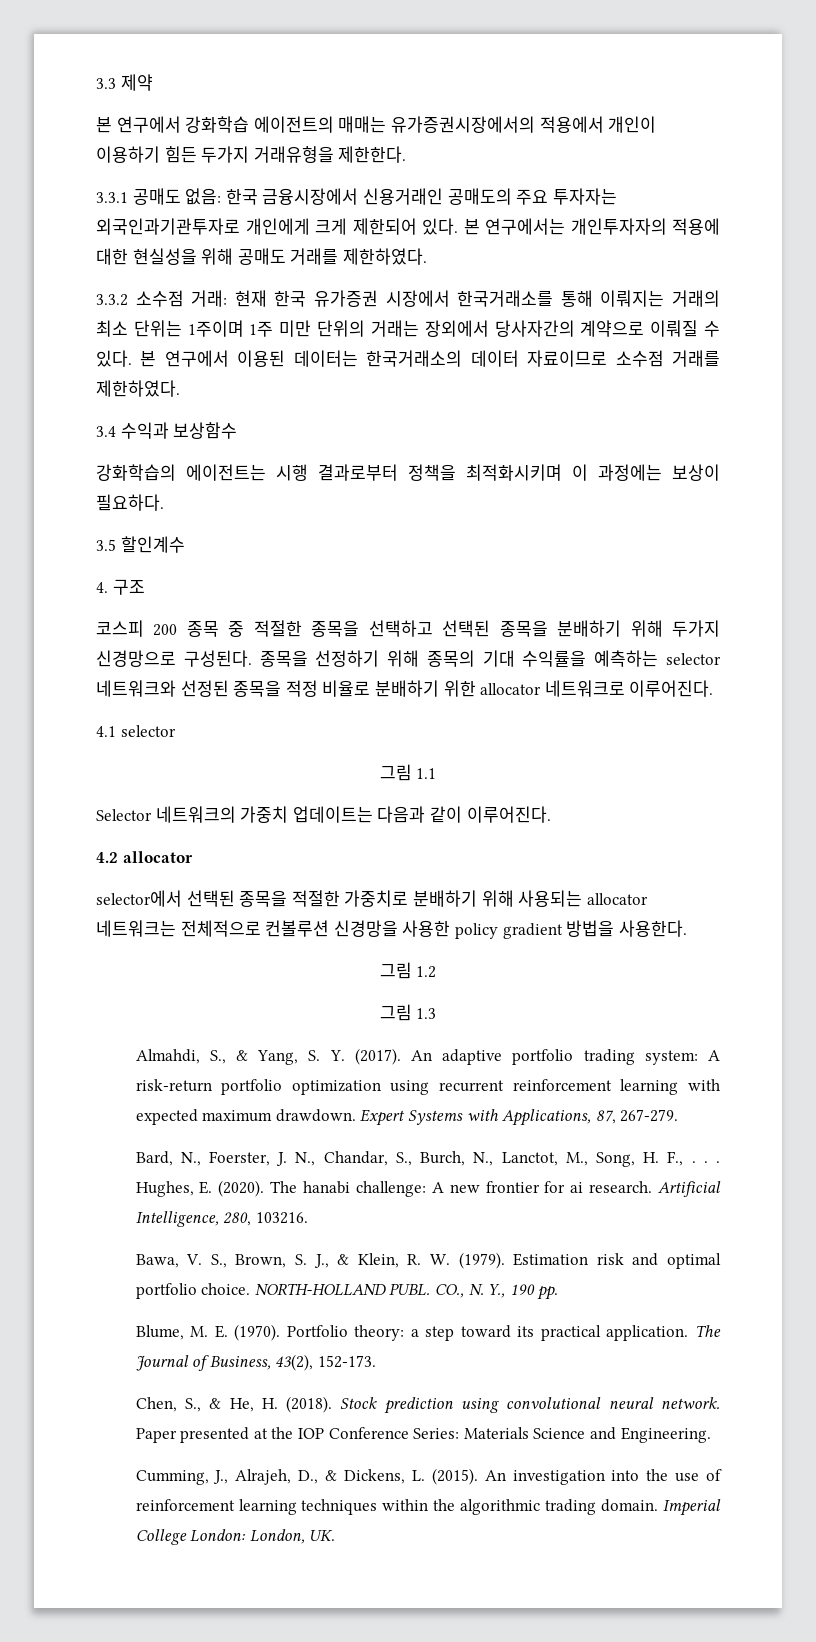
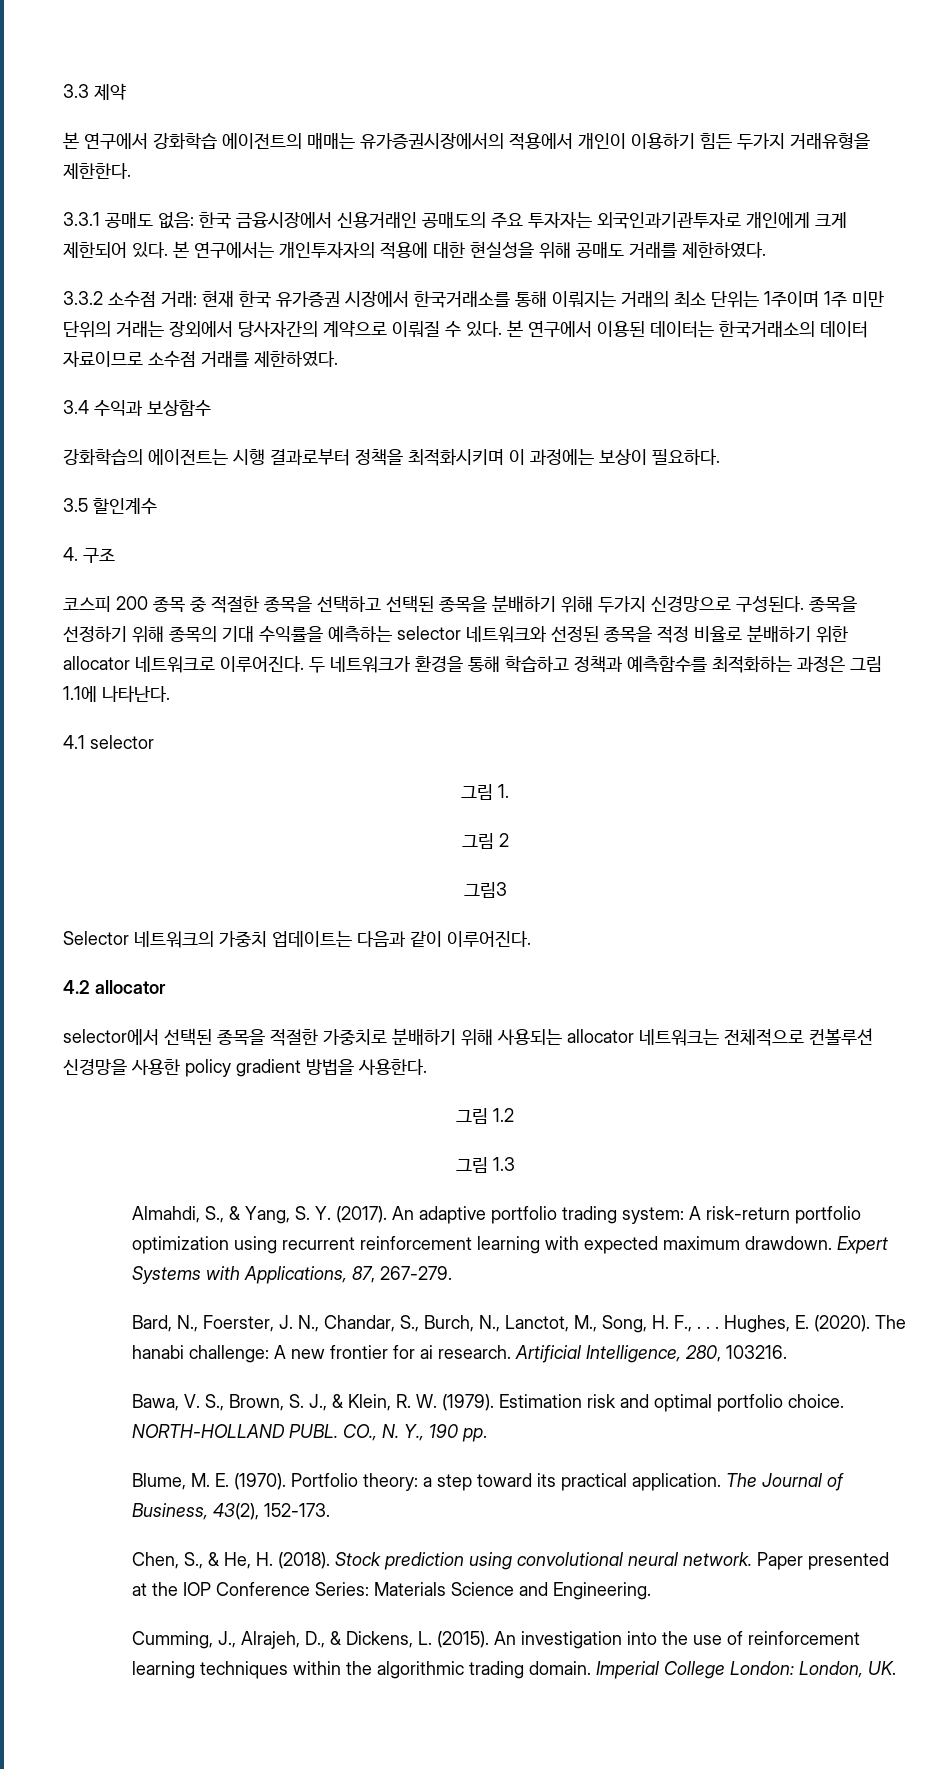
(714, 688) none -> [309,655,882,673] [63,685,170,702] 두 네트워크가 환경을 통해 학습하고 정책과 예측함수를 최적화하는 과정은 그림 1.1에 나타난다.
[416,768,437,779] 1.1 -> [498,784,509,798] [461,833,509,849] [463,882,507,898] 1. // 그림 2 // 그림3

